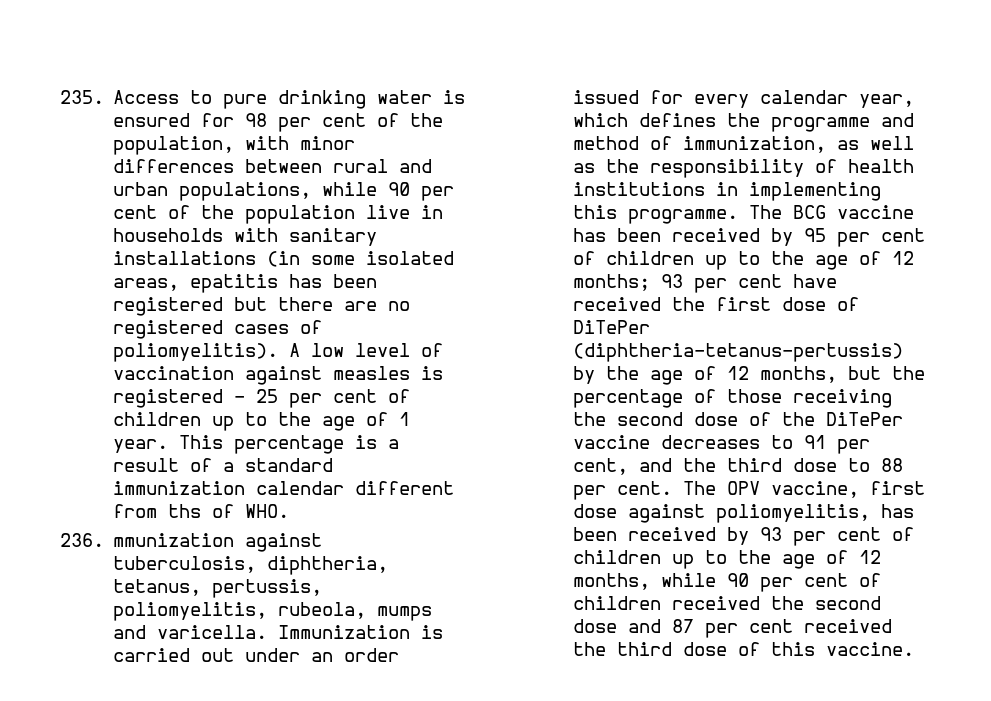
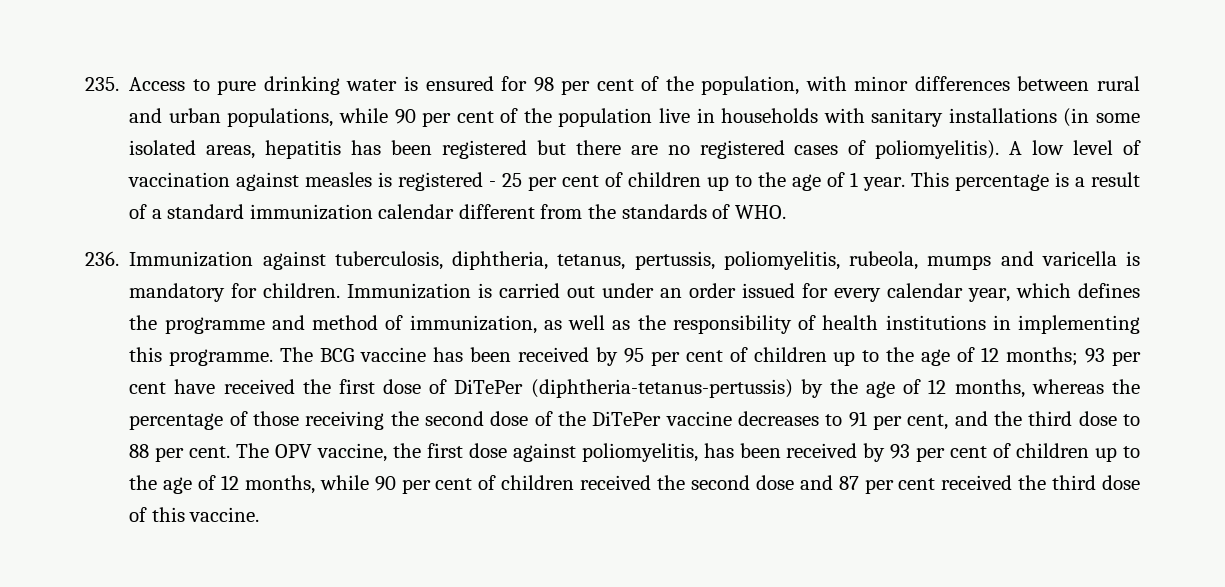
[190,274,279,293] epatitis -> [265,140,342,159] hepatitis
[168,504,202,518] ths -> [587,204,707,219] the standards
[113,533,235,547] mmunization -> [129,251,254,267] Immunization
[157,625,268,639] varicella. -> [1041,251,1140,266] [129,283,341,302] varicella is mandatory for children.
[848,366,882,380] but -> [1031,379,1104,394] whereas
(860, 489) none -> [392,443,421,458] the

